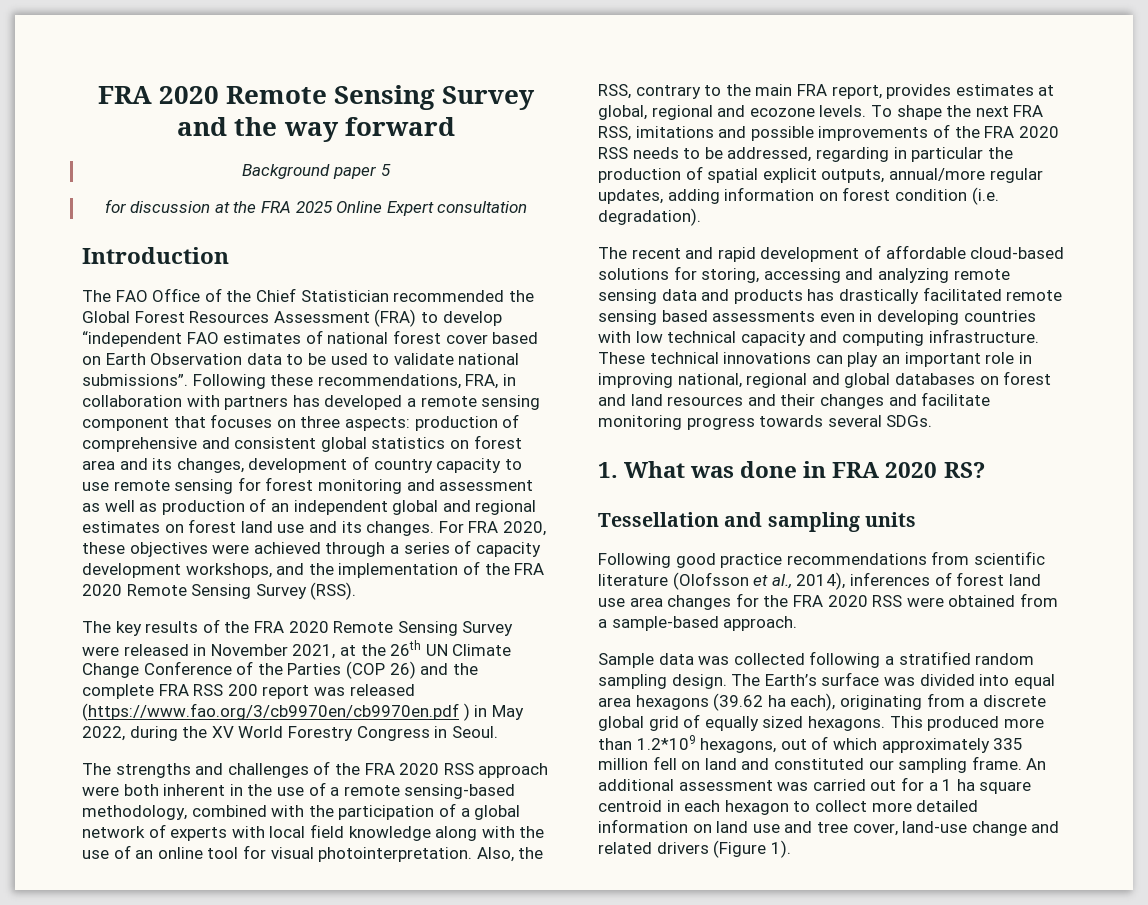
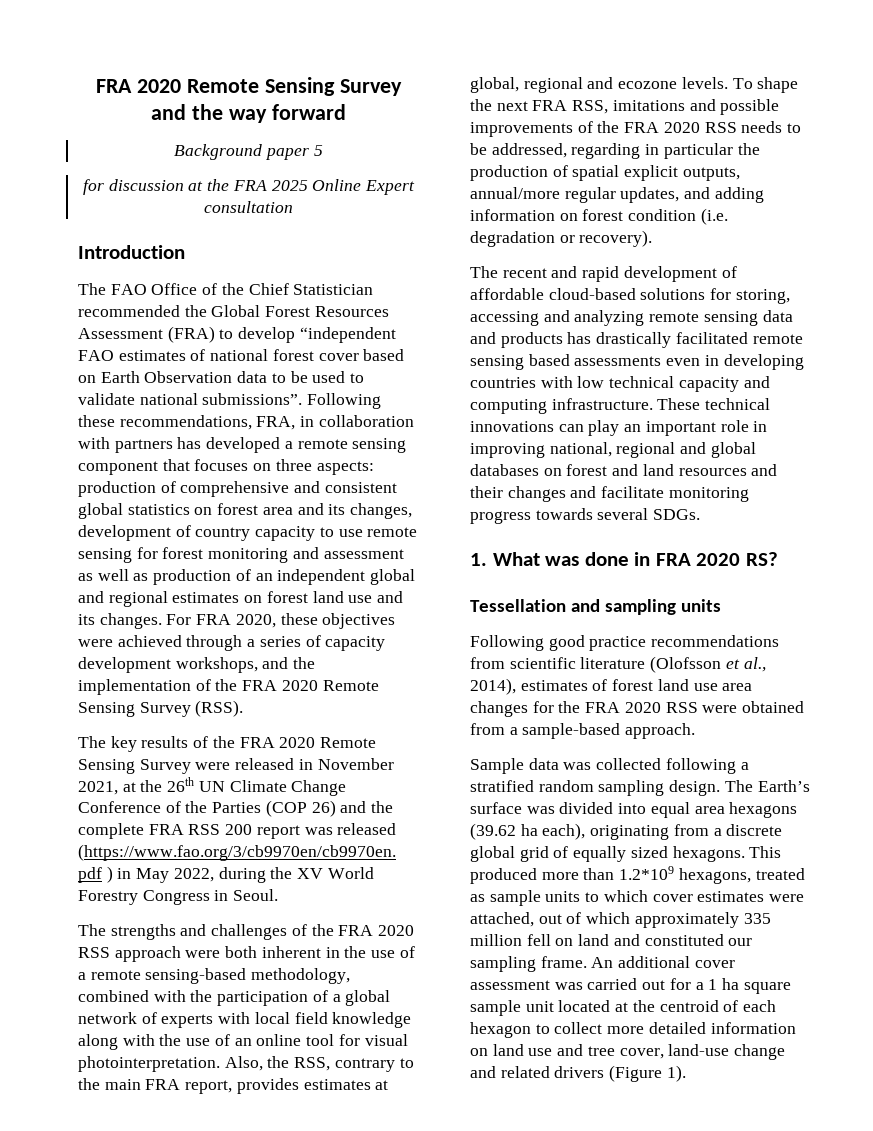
(663, 196) none -> [684,187,711,199] and
[598,208,701,226] degradation). -> [470,230,653,247] degradation or recovery).
[849,572,930,586] inferences -> [520,680,588,691] estimates
(777, 745) none -> [755,868,805,880] [470,890,805,906] [470,912,534,927] treated as sample units to which cover estimates were attached,
(674, 785) none -> [694,960,735,968] cover
[598,800,680,812] centroid in -> [470,1000,739,1016] sample unit located at the centroid of

